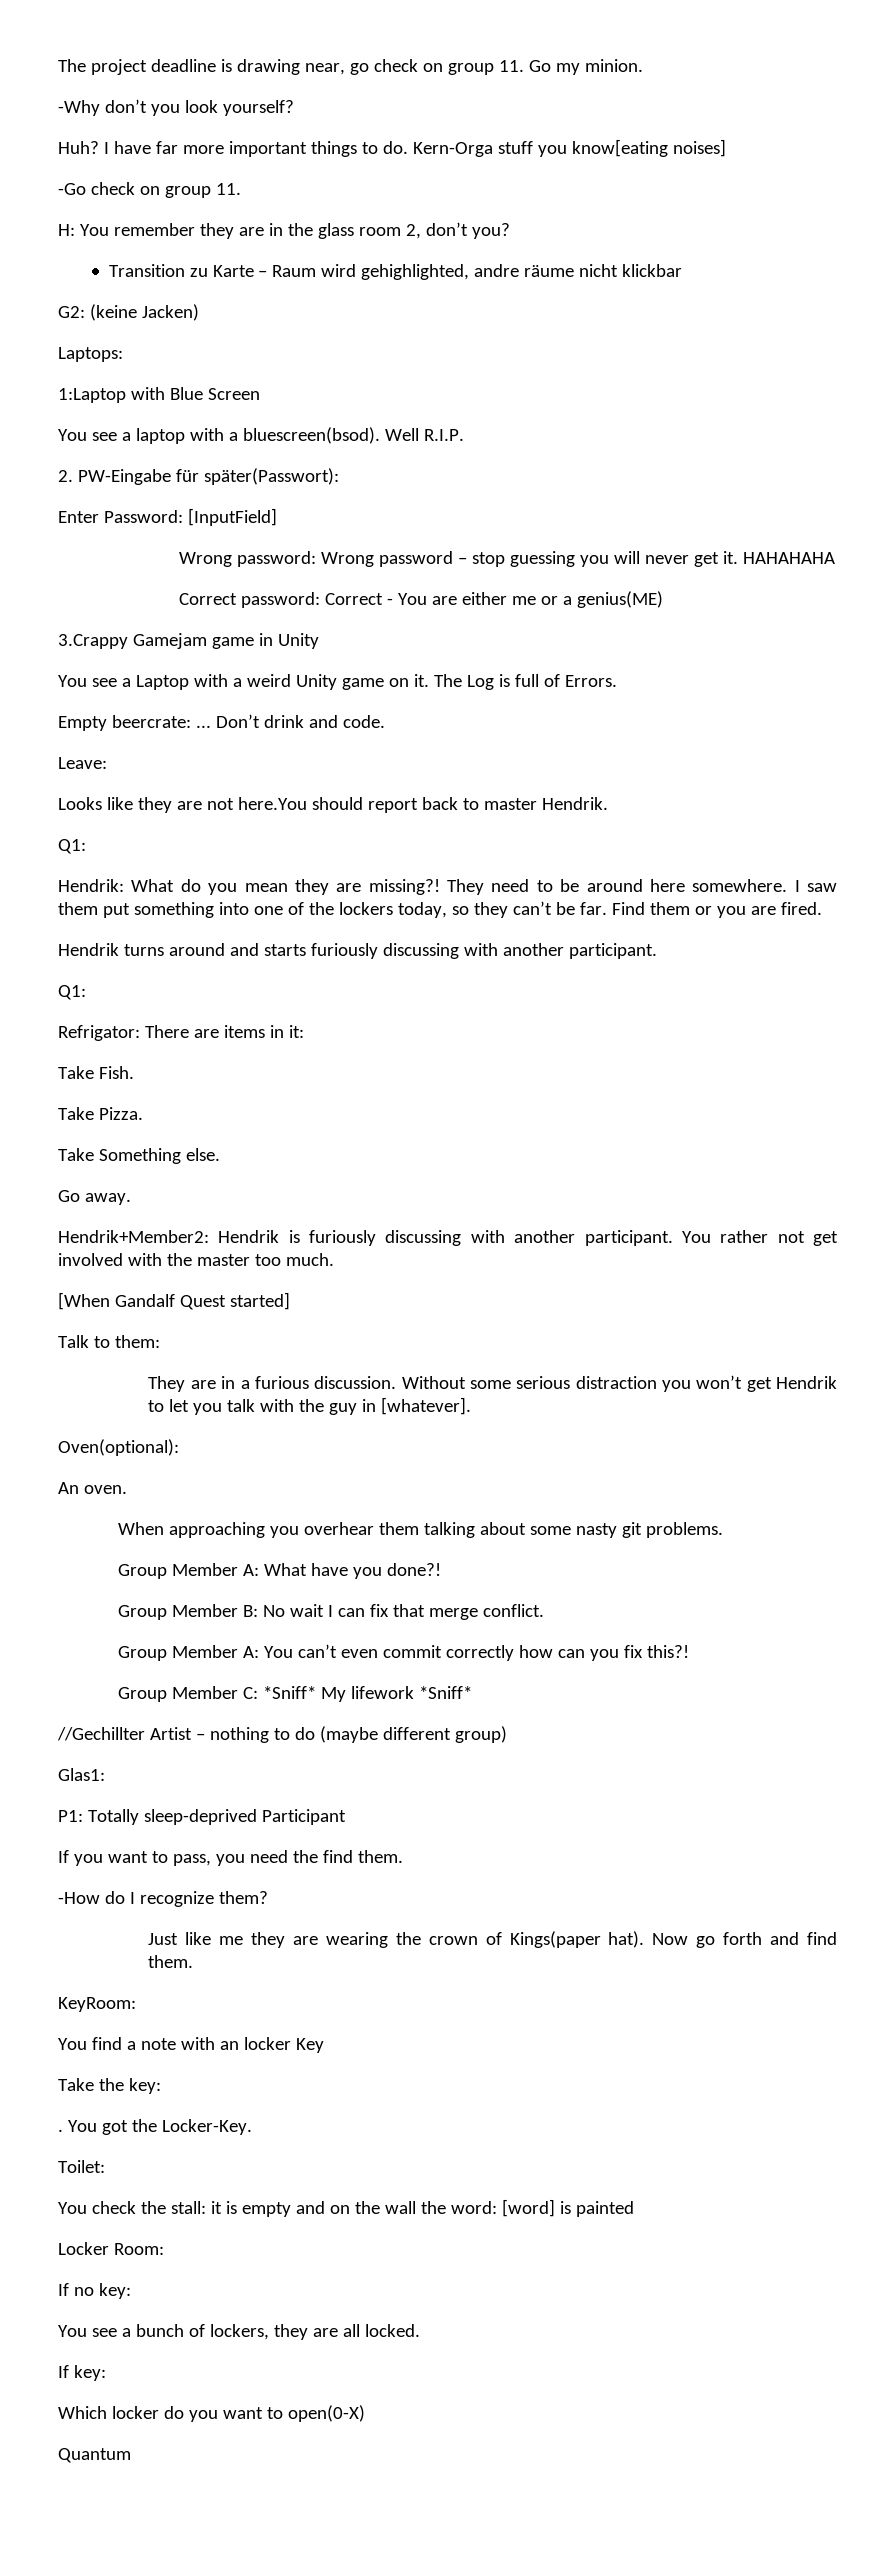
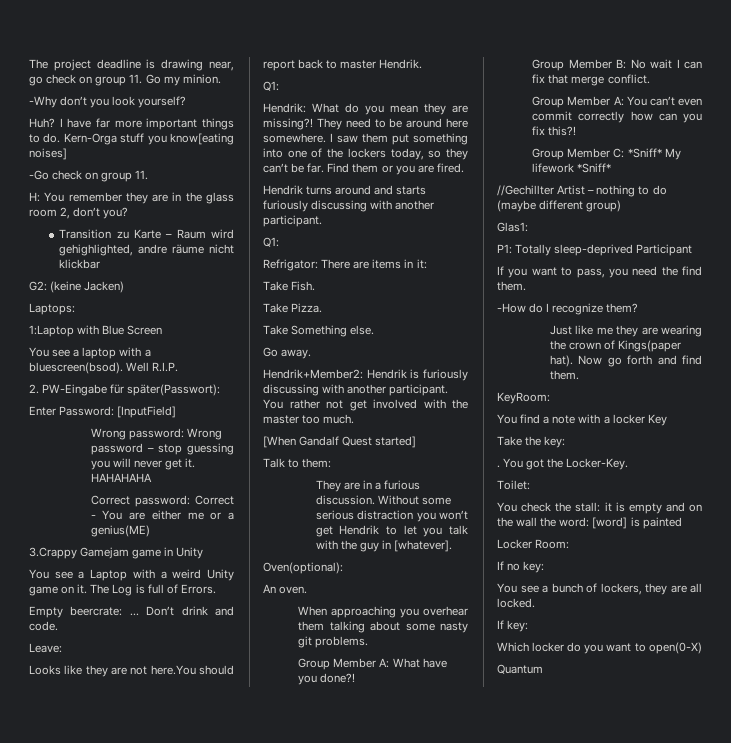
[219,2041,239,2050] an -> [603,416,610,424] a

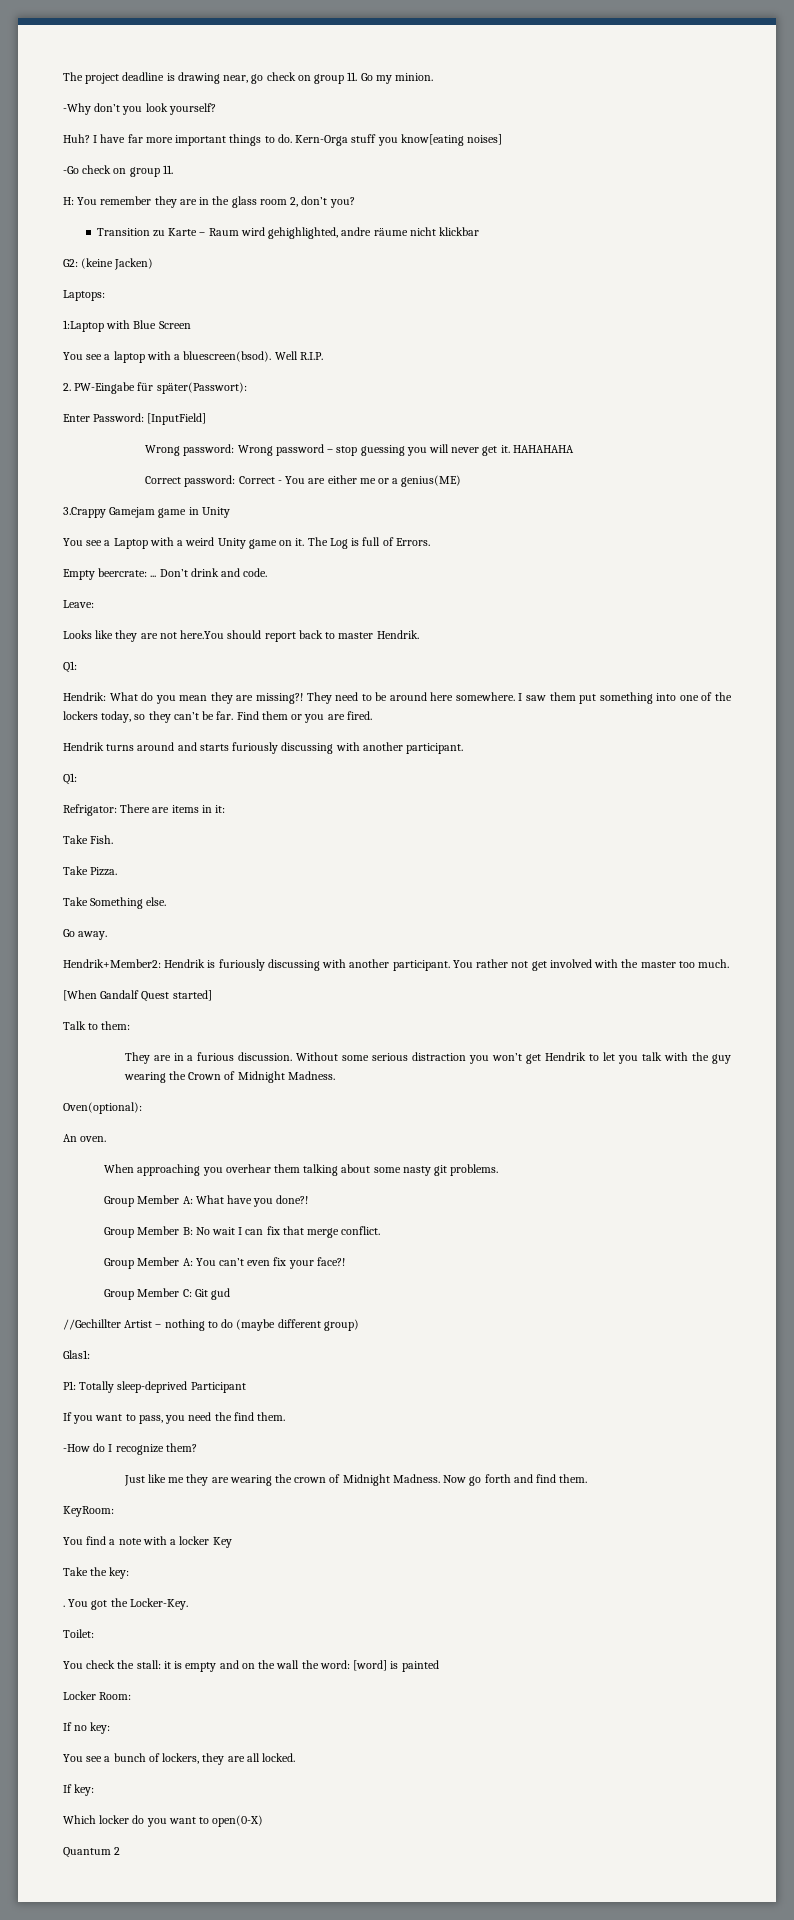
[382,540,453,552] in [whatever]. -> [123,1071,335,1083] wearing the Crown of Midnight Madness.
[532,111,702,123] [532,126,577,136] commit correctly how can you fix this?! -> [273,1257,345,1269] fix your face?!
[627,148,681,160] [532,163,612,173] *Sniff* My lifework *Sniff* -> [194,1288,230,1300] Git gud
[618,340,682,352] [549,355,573,367] Kings(paper hat). -> [342,1474,440,1486] Midnight Madness.
(543, 669) none -> [114,1847,121,1855] 2

